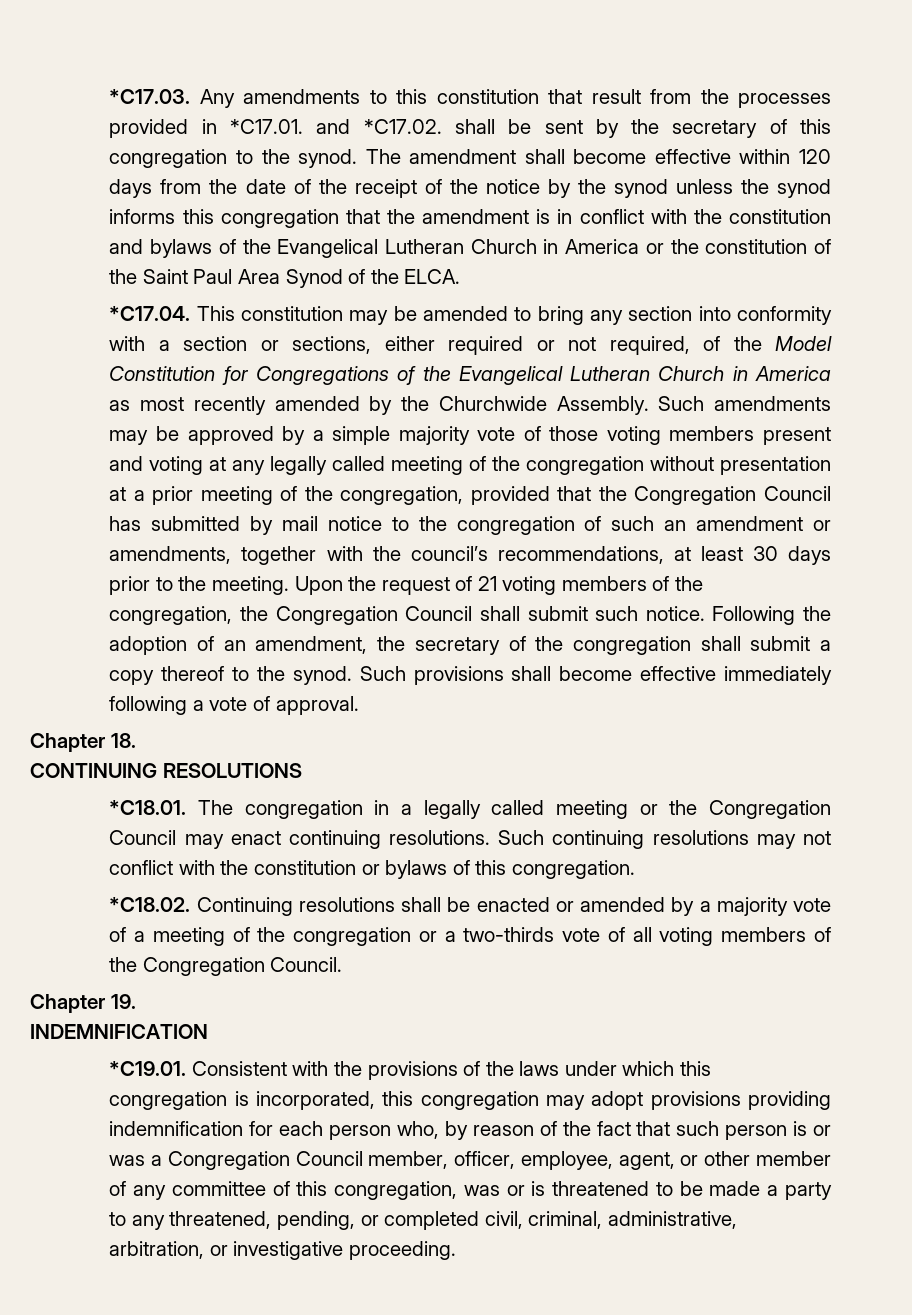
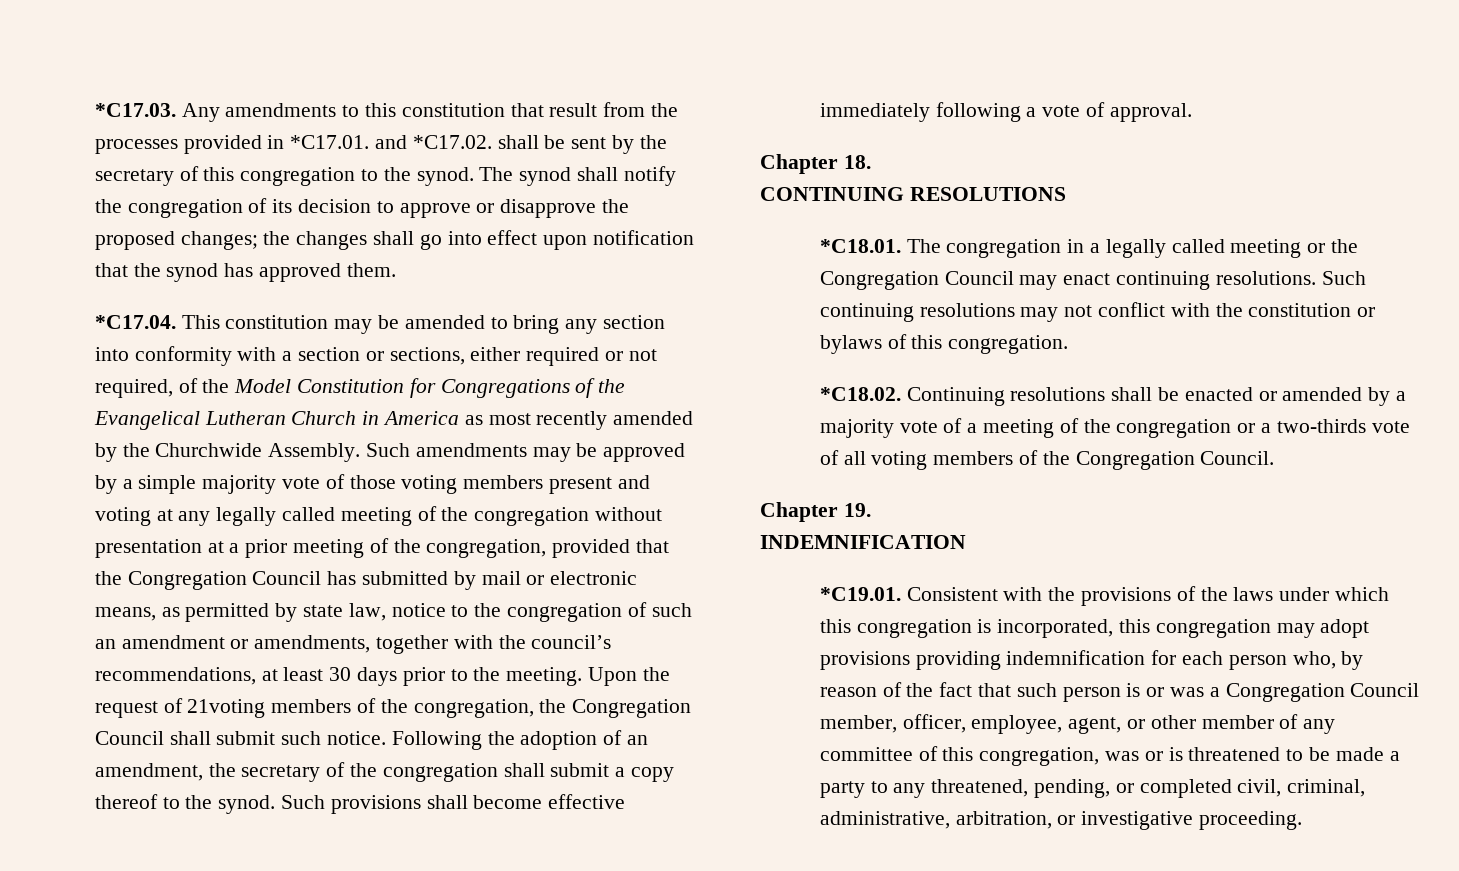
[409,149,831,164] [109,179,831,198] [109,209,831,228] [109,239,831,258] [109,269,461,288] amendment shall become effective within 120 days from the date of the receipt of the notice by the synod unless the synod informs this congregation that the amendment is in conflict with the constitution and bylaws of the Evangelical Lutheran Church in America or the constitution of the Saint Paul Area Synod of the ELCA. -> [519,166,676,186] [94,198,630,218] [94,230,695,250] [94,263,396,282] synod shall notify the congregation of its decision to approve or disapprove the proposed changes; the changes shall go into effect upon notification that the synod has approved them.
(319, 523) none -> [526,571,638,585] [94,603,386,622] or electronic means, as permitted by state law,
[477,576,557,595] 21 voting -> [187,699,266,718] 21voting

